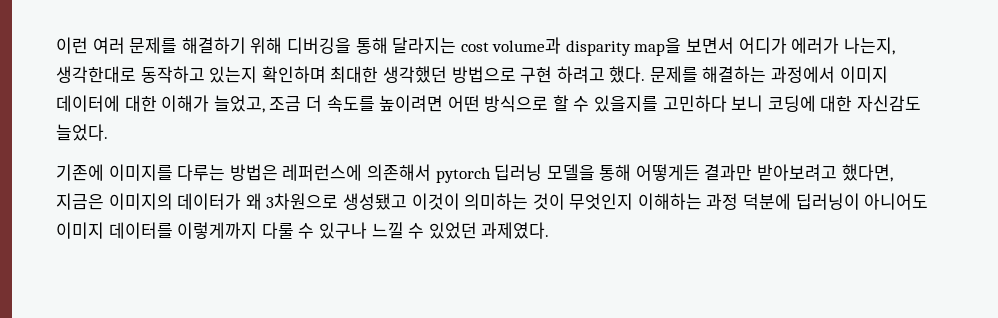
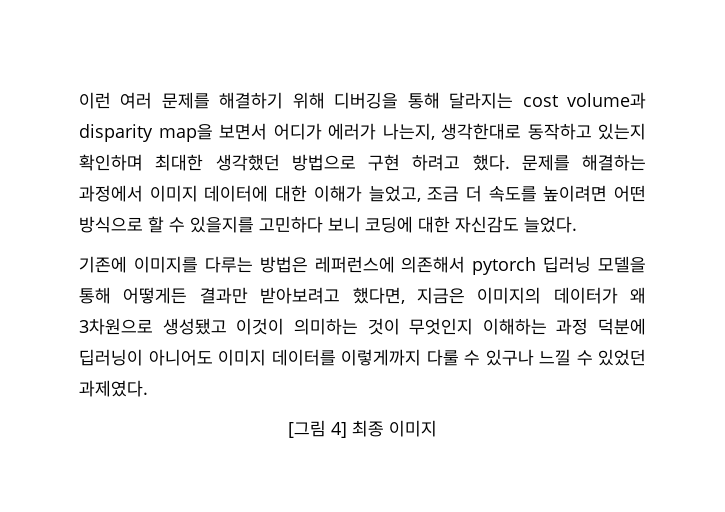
(550, 230) none -> [288,420,437,438] // [그림 4] 최종 이미지

